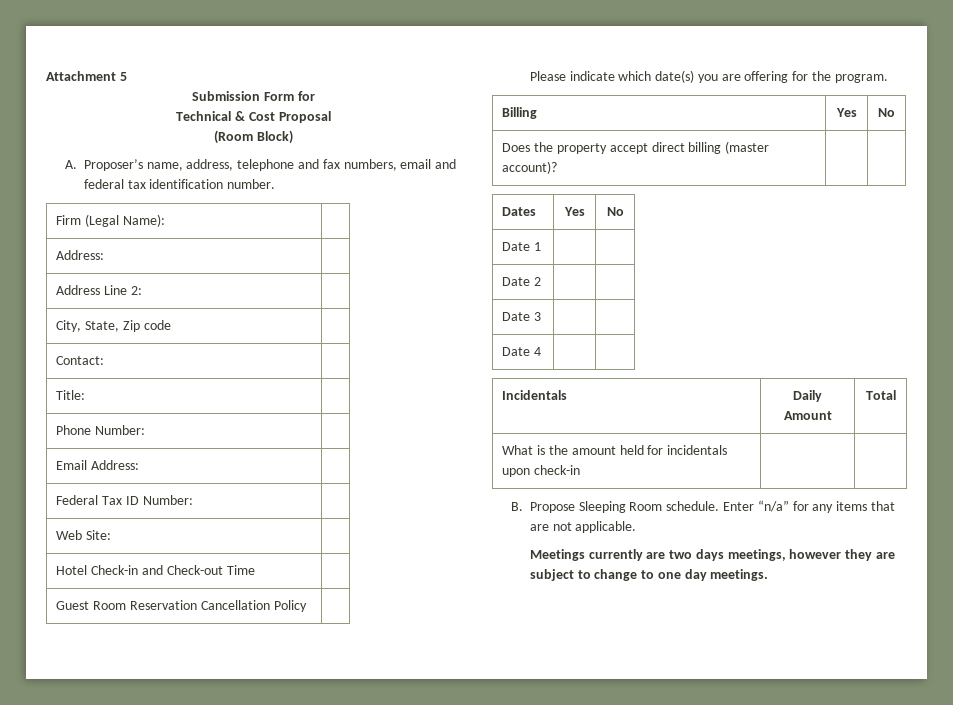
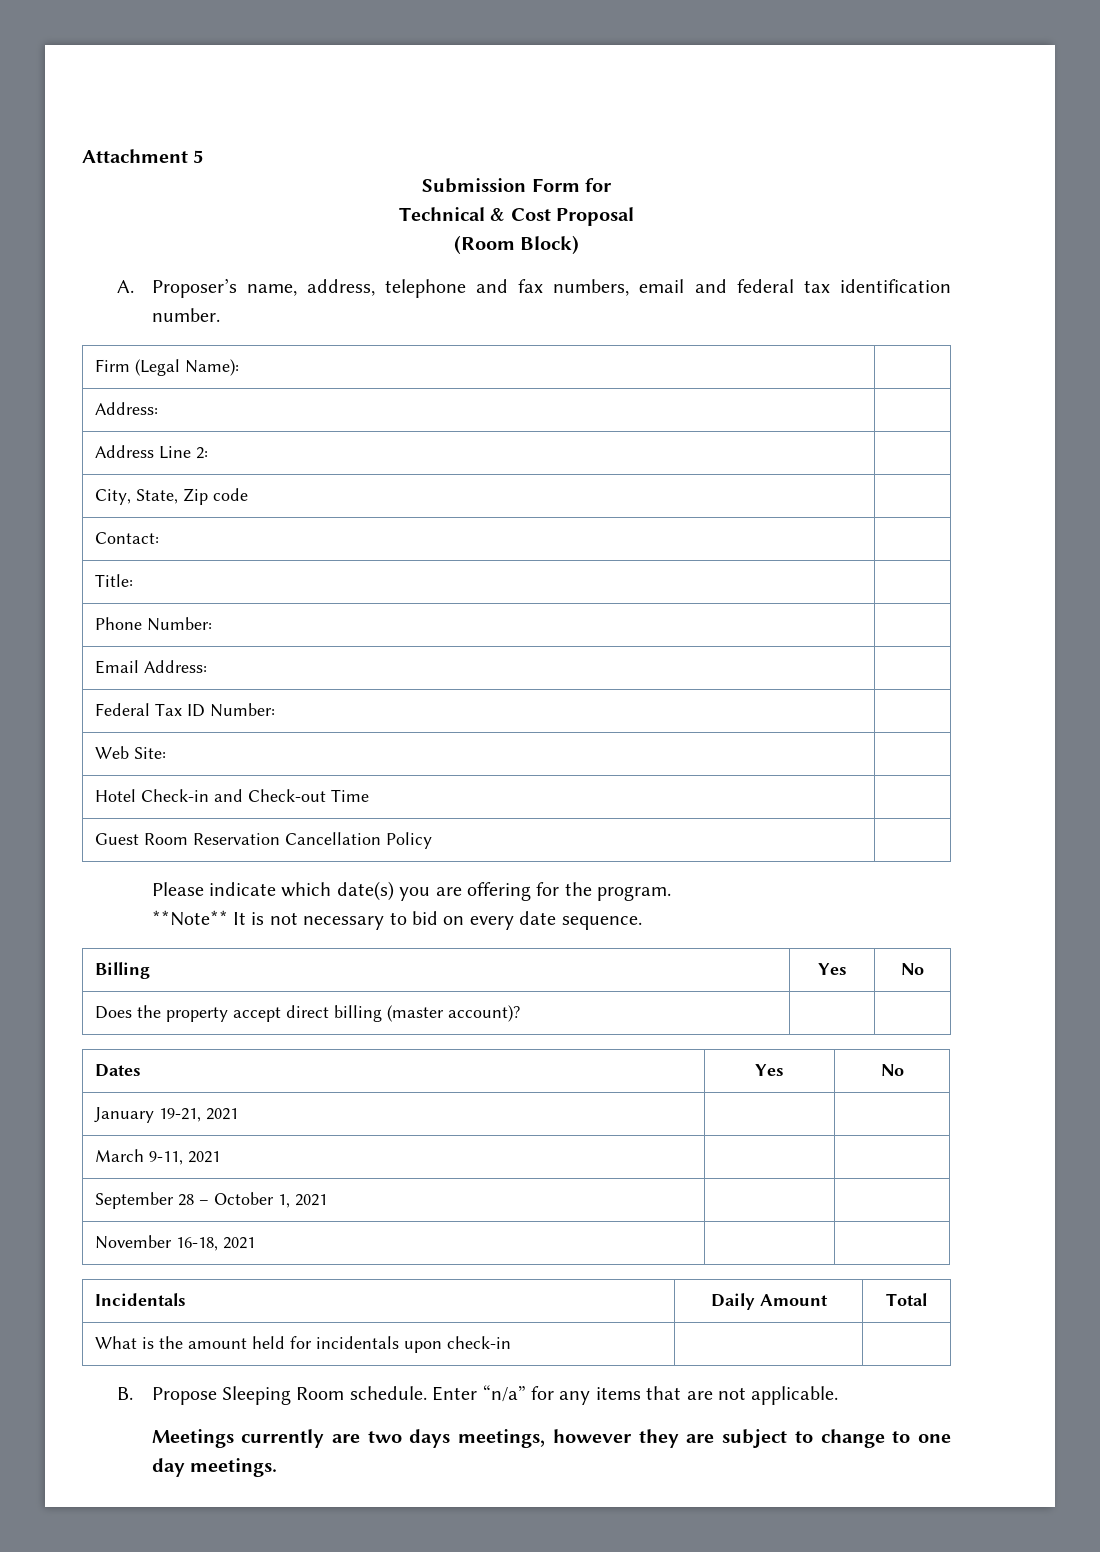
(888, 78) none -> [151,910,642,930] // **Note** It is not necessary to bid on every date sequence.
[502,242,542,251] [502,277,542,286] [502,312,542,321] [502,347,542,356] Date 1 | | // Date 2 | | // Date 3 | | // Date 4 -> [93,1107,238,1123] [94,1149,220,1165] [94,1192,327,1209] [94,1235,255,1251] January 19-21, 2021 | | // March 9-11, 2021 | | // September 28 – October 1, 2021 | | // November 16-18, 2021

